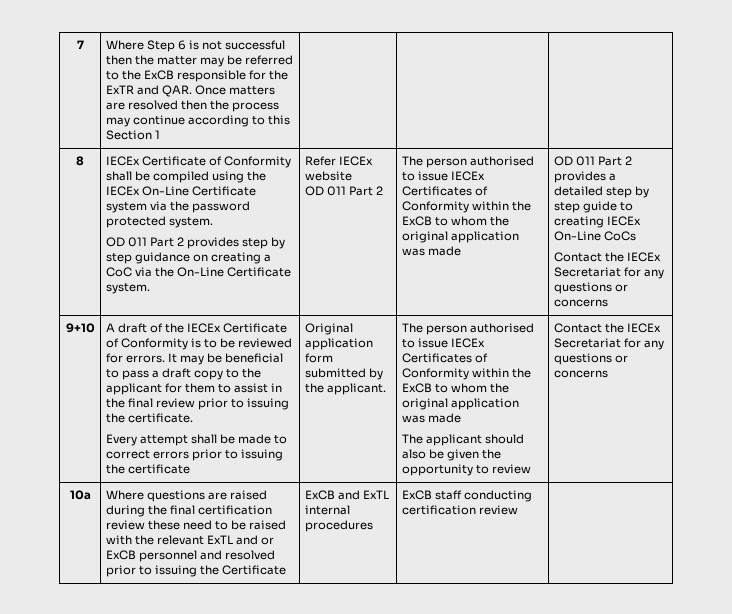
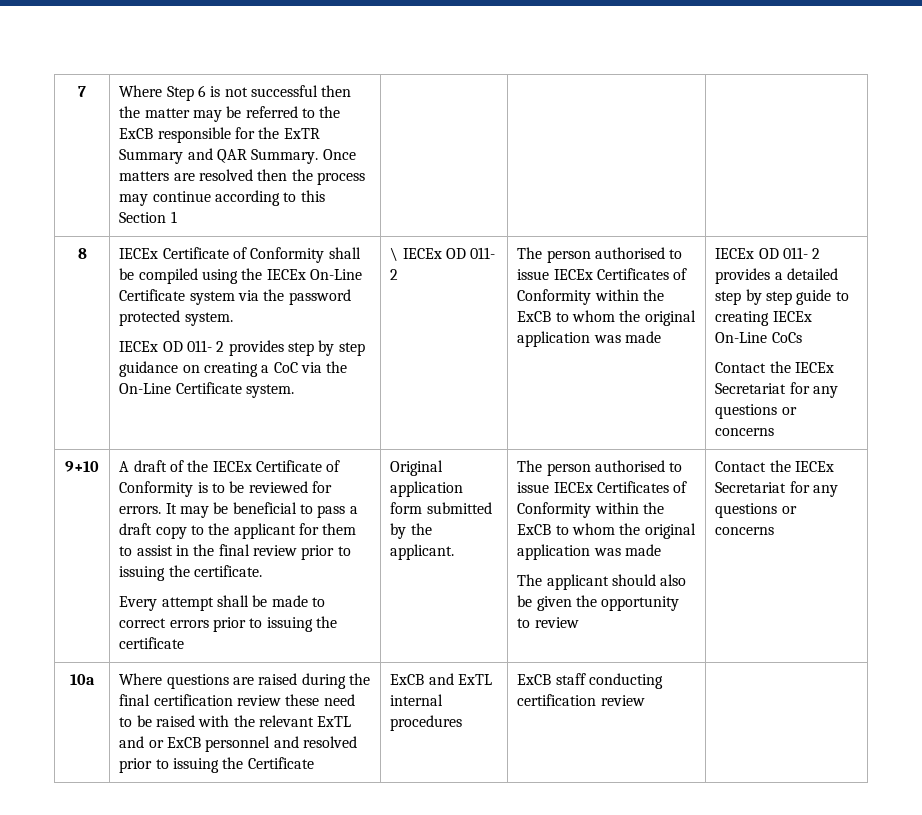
[136,85,193,97] and QAR. -> [119,148,319,164] Summary and QAR Summary.
[105,237,175,247] OD 011 Part -> [119,340,213,352] IECEx OD 011-
[304,156,373,166] [304,171,352,181] [304,186,374,196] Refer IECEx website // OD 011 Part -> [390,247,496,261] \ IECEx OD 011-
[553,156,623,166] OD 011 Part -> [715,247,809,259] IECEx OD 011-

